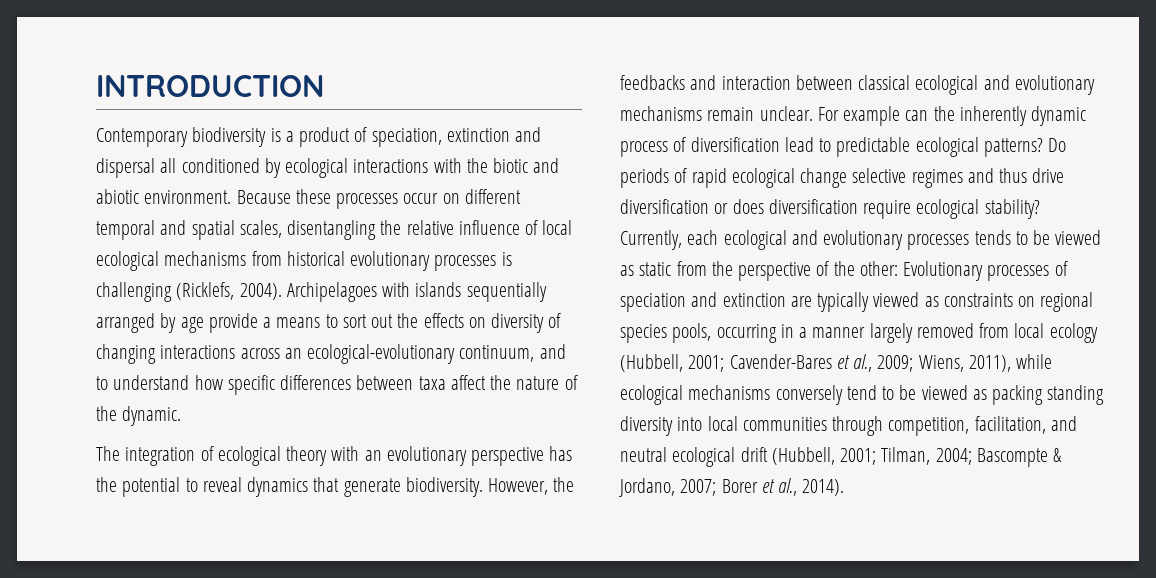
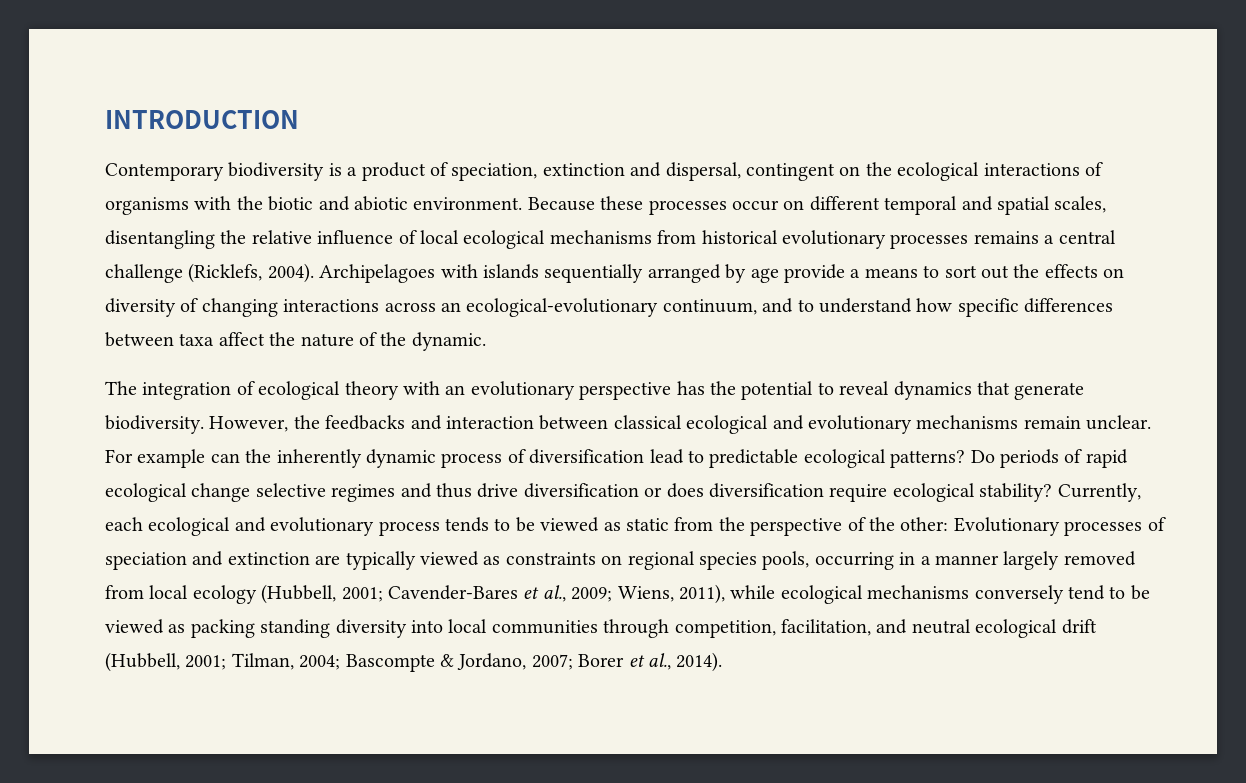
[96,158,429,178] dispersal all conditioned by ecological interactions -> [665,162,1103,181] [105,197,189,215] dispersal, contingent on the ecological interactions of organisms
[501,252,512,266] [96,282,172,302] is challenging -> [973,230,1116,244] [105,264,183,283] remains a central challenge
[907,234,970,250] processes -> [378,521,440,536] process

